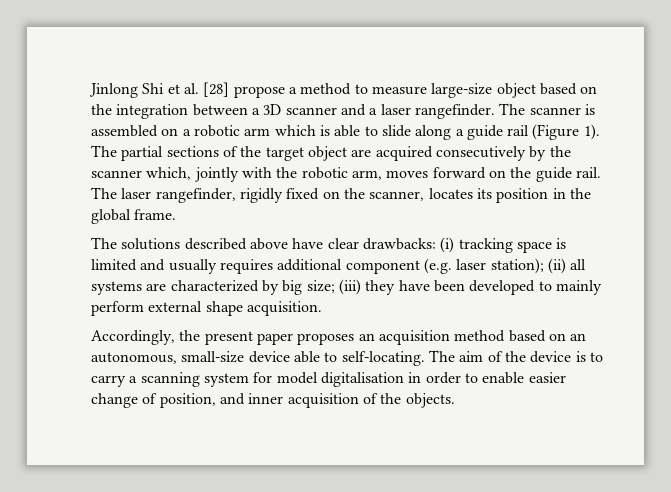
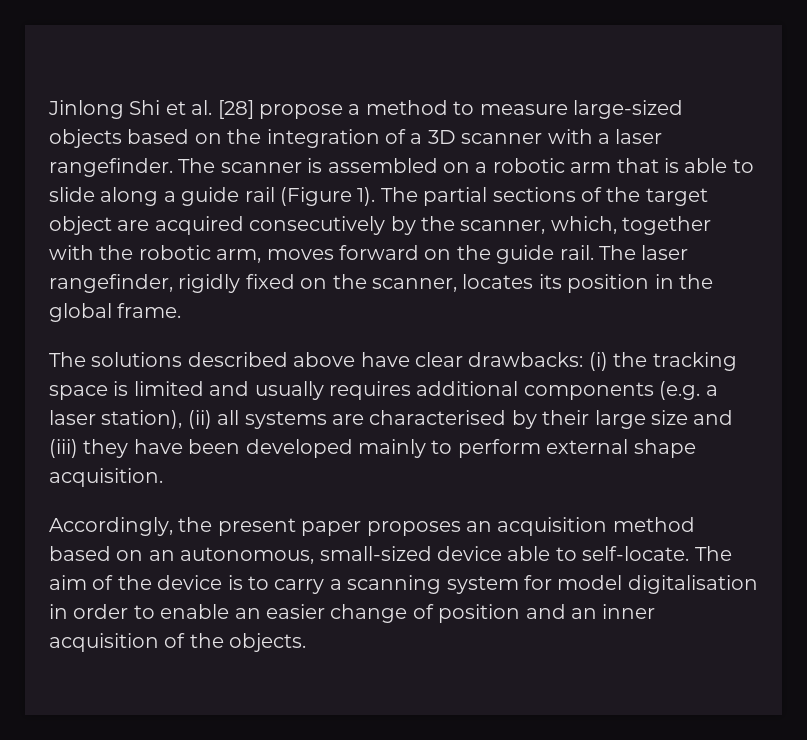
[431,83,536,98] large-size object -> [572,100,683,119] [49,129,122,148] large-sized objects
[192,104,248,116] between -> [385,129,406,144] of
[340,104,366,116] and -> [547,129,593,144] with
[274,125,316,136] which -> [616,158,659,173] that
[91,167,239,182] scanner which, jointly -> [460,216,712,235] scanner, which, together
(455, 245) none -> [613,352,648,367] the
[345,258,587,274] [91,280,335,295] component (e.g. laser station); (ii) all systems are characterized by big size; -> [523,381,718,400] [49,410,734,429] components (e.g. a laser station), (ii) all systems are characterised by their large size and
[538,280,602,295] to mainly -> [358,439,453,458] mainly to
[181,351,245,363] small-size -> [319,546,432,561] small-sized
[341,351,425,366] self-locating. -> [582,546,690,561] self-locate.
(525, 378) none -> [234,608,261,619] an
[159,393,245,408] position, and -> [438,604,597,623] position and an

